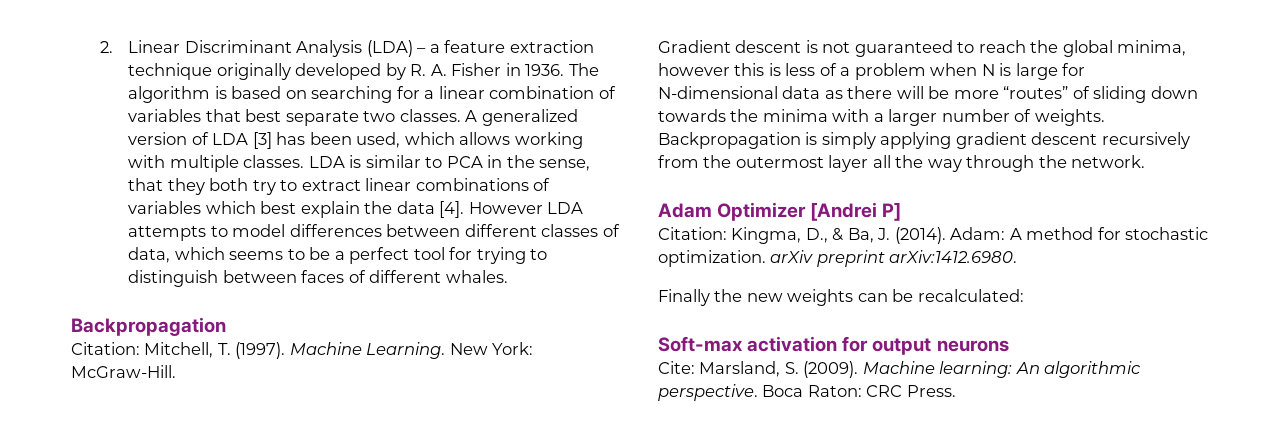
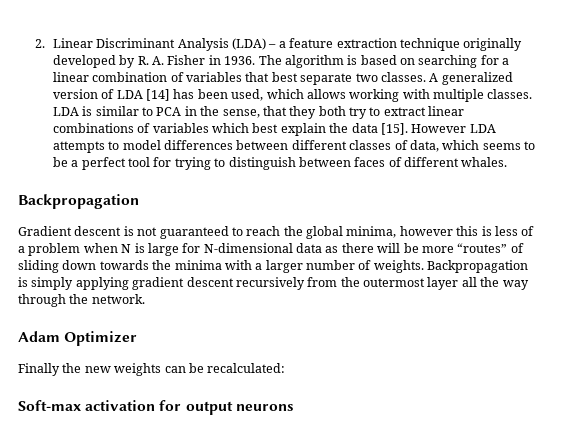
[252,132,272,149] [3] -> [146,89,171,101] [14]
[439,201,465,218] [4]. -> [380,123,408,135] [15].
[71,342,534,359] [71,365,176,378] // Citation: Mitchell, T. (1997). Machine Learning. New York: McGraw-Hill. -> (139, 201) none
[810,202,902,221] [658,227,1209,244] [658,250,1018,267] [Andrei P] // Citation: Kingma, D., & Ba, J. (2014). Adam: A method for stochastic optimization. arXiv preprint arXiv:1412.6980. -> (138, 338) none
[658,361,1142,378] [658,384,956,401] // Cite: Marsland, S. (2009). Machine learning: An algorithmic perspective. Boca Raton: CRC Press. -> (294, 407) none

